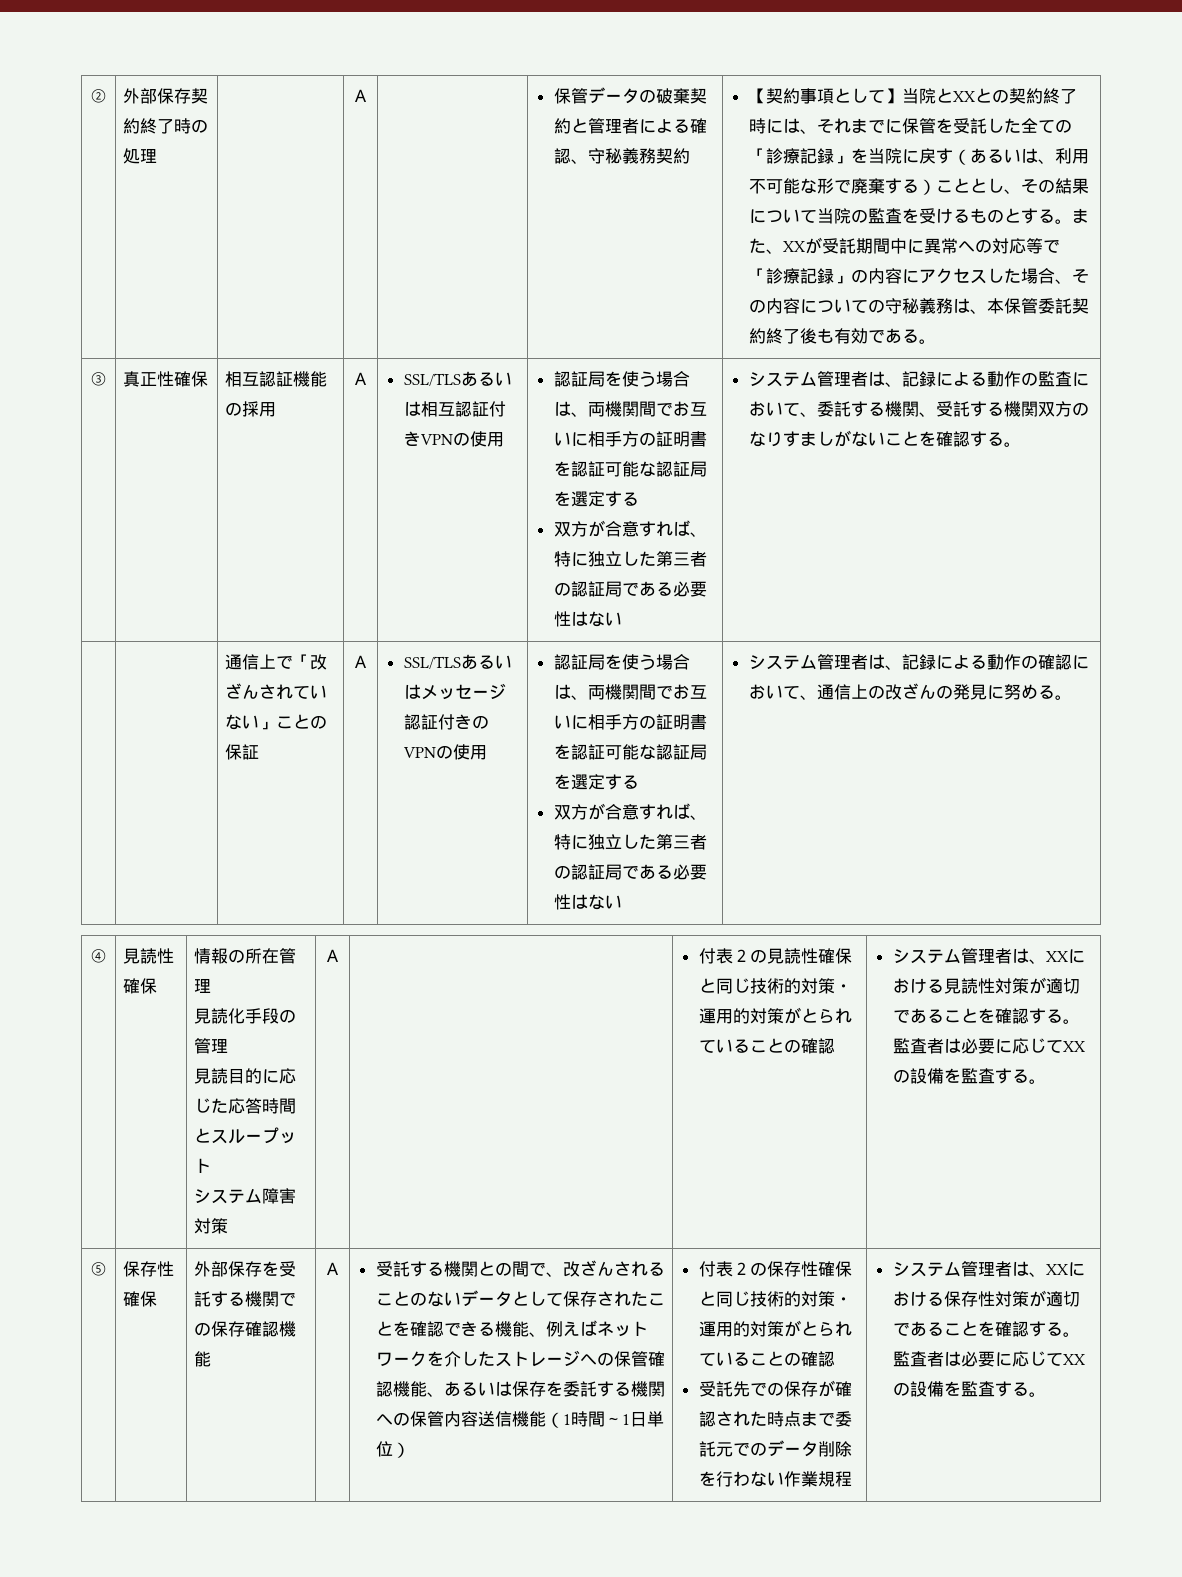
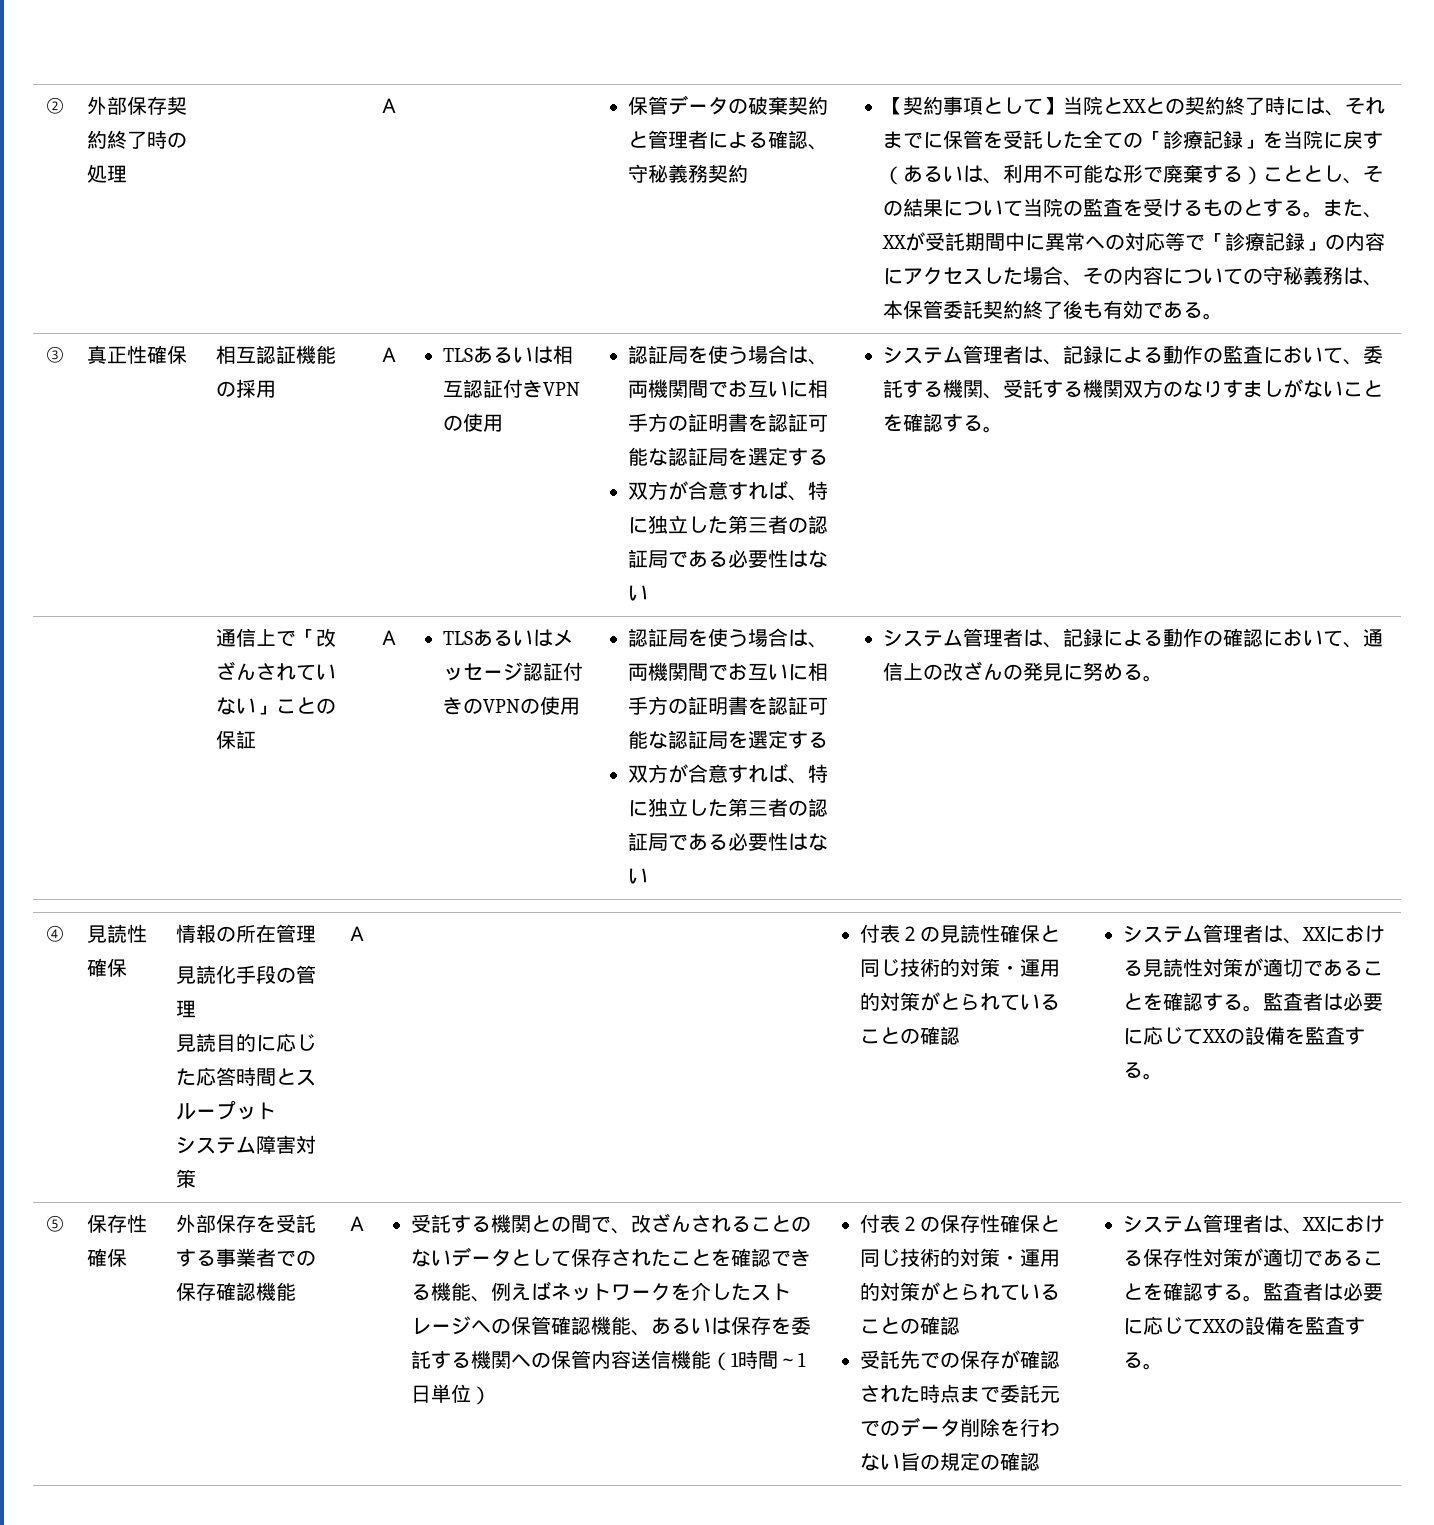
[403,373,461,386] SSL/TLS -> [443,348,474,362] TLS
[403,656,461,669] SSL/TLS -> [443,631,474,645] TLS
[245,1291,280,1307] 機関 -> [216,1248,277,1267] 事業者
[783,1471,852,1487] 作業規程 -> [900,1452,1041,1471] 旨の規定の確認

